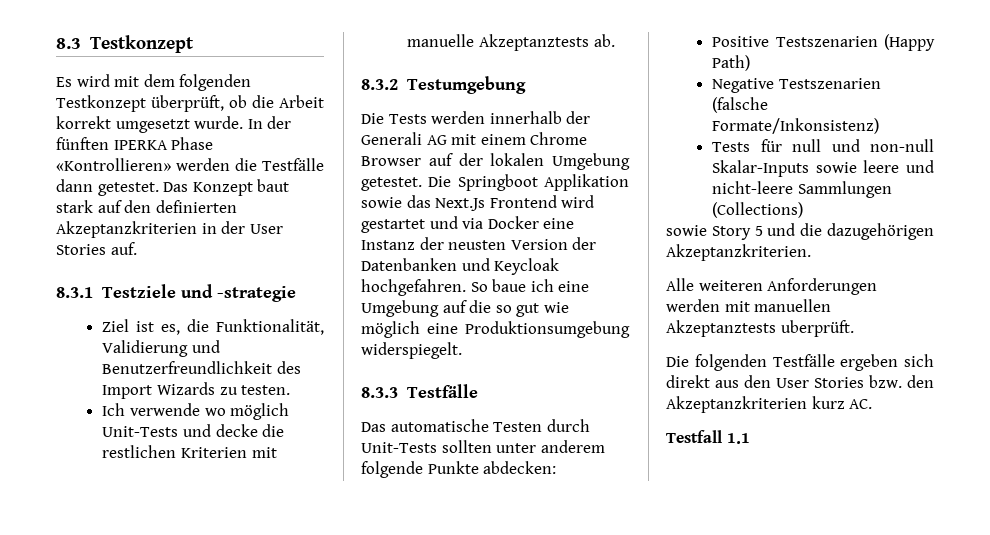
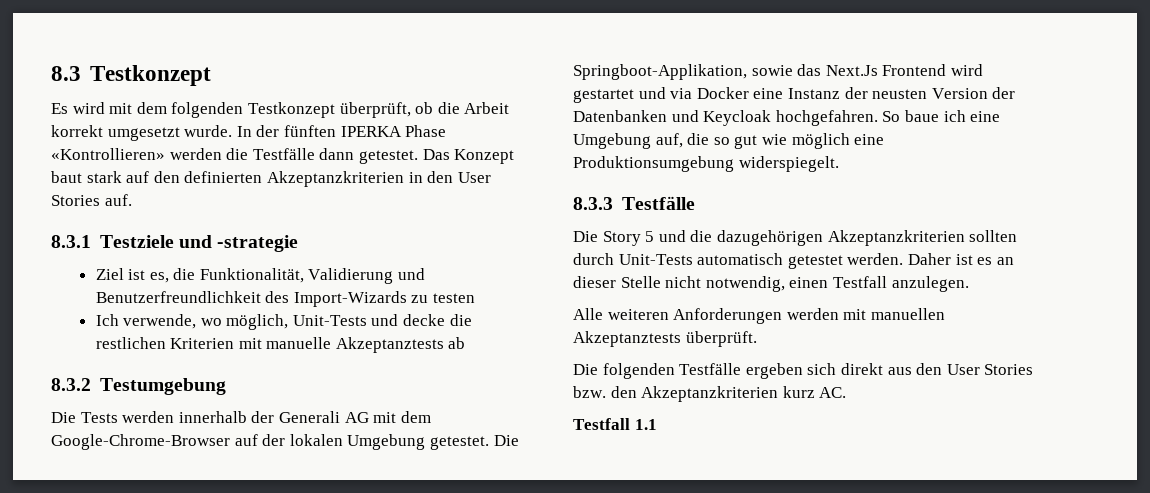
[221,221,246,234] der -> [427,171,454,183] den
[102,382,291,399] [102,403,290,420] Import Wizards zu testen. // Ich verwende wo möglich -> [293,291,475,307] [95,314,289,330] Import-Wizards zu testen // Ich verwende, wo möglich,
[593,34,615,47] ab. -> [448,337,466,349] ab
[480,132,588,145] [361,156,421,166] einem Chrome Browser -> [400,411,431,423] [51,434,230,450] dem Google-Chrome-Browser
[457,174,629,191] Springboot Applikation -> [573,64,747,80] Springboot-Applikation,
[442,300,467,313] auf -> [655,133,683,148] auf,
[361,419,590,432] [361,440,605,453] [361,461,557,478] [712,34,935,51] [712,55,751,71] [712,78,882,93] [712,97,769,113] [712,118,880,134] [712,139,934,152] [712,160,934,177] [712,181,893,198] [712,202,804,218] [666,225,707,236] Das automatische Testen durch Unit-Tests sollten unter anderem folgende Punkte abdecken: // Positive Testszenarien (Happy Path) // Negative Testszenarien (falsche Formate/Inkonsistenz) // Tests für null und non-null Skalar-Inputs sowie leere und nicht-leere Sammlungen (Collections) // sowie -> [573,231,598,242] Die
[666,244,811,261] Akzeptanzkriterien. -> [827,230,1018,246] [573,253,1014,269] [573,276,969,292] Akzeptanzkriterien sollten durch Unit-Tests automatisch getestet werden. Daher ist es an dieser Stelle nicht notwendig, einen Testfall anzulegen.
[780,320,854,337] uberprüft. -> [685,331,757,347] überprüft.

